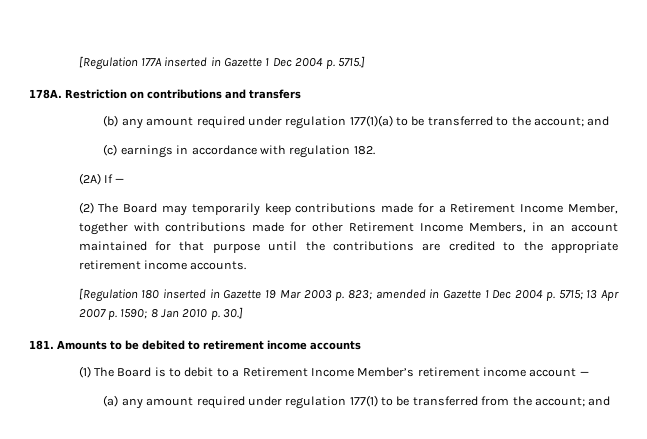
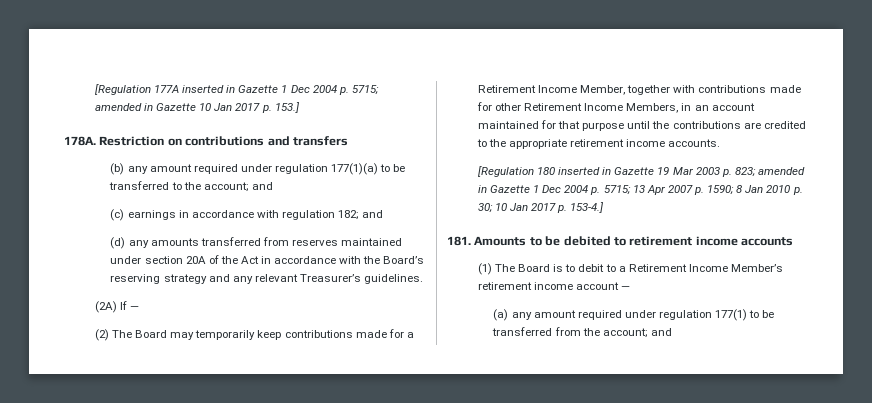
[337,56,365,68] 5715.] -> [351,85,379,95] [94,102,300,113] 5715; amended in Gazette 10 Jan 2017 p. 153.]
[353,146,375,155] 182. -> [338,210,384,220] [110,237,403,249] [110,255,425,264] [110,274,424,284] 182; and // (d) any amounts transferred from reserves maintained under section 20A of the Act in accordance with the Board’s reserving strategy and any relevant Treasurer’s guidelines.
[223,307,244,319] 30.] -> [477,202,605,213] 30; 10 Jan 2017 p. 153-4.]

